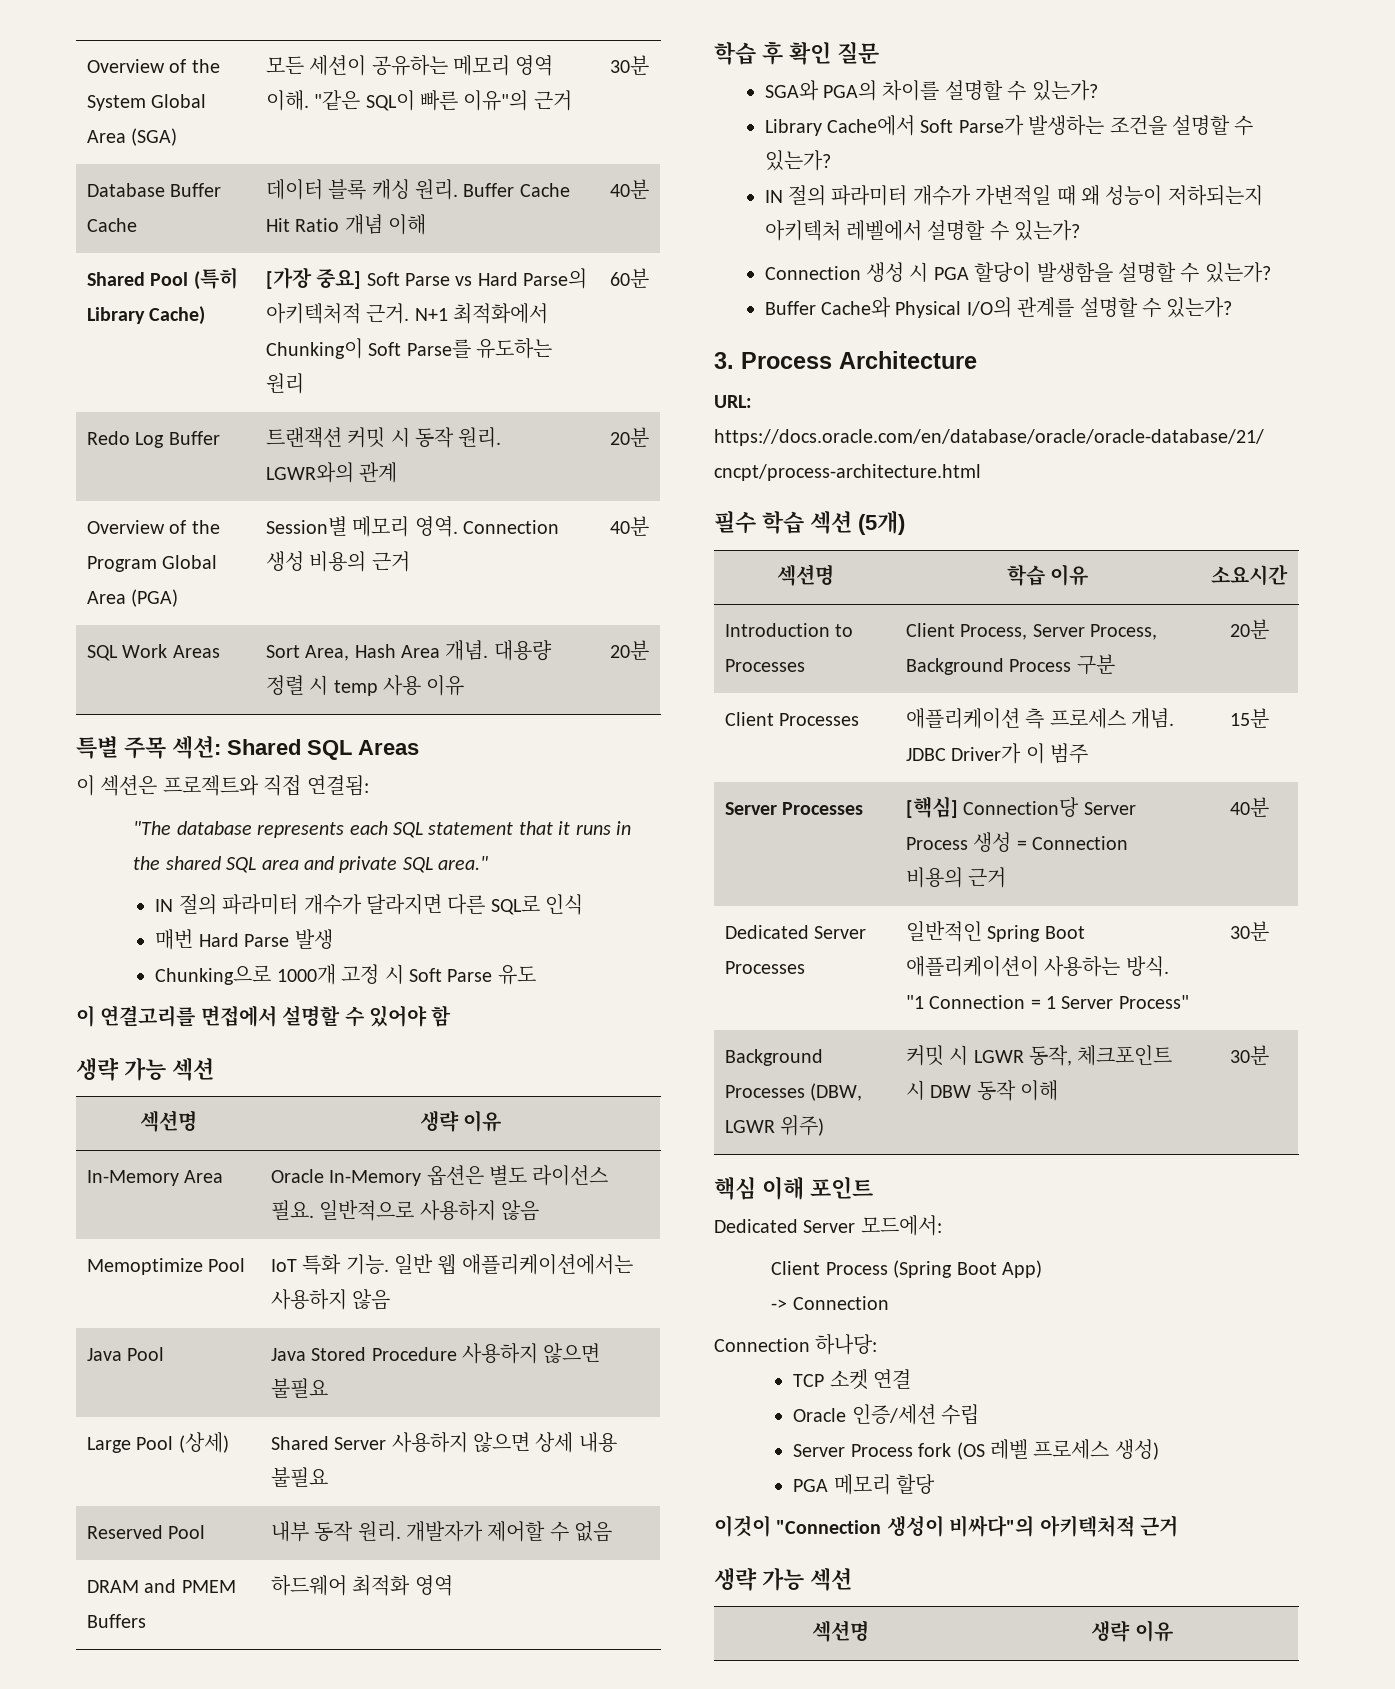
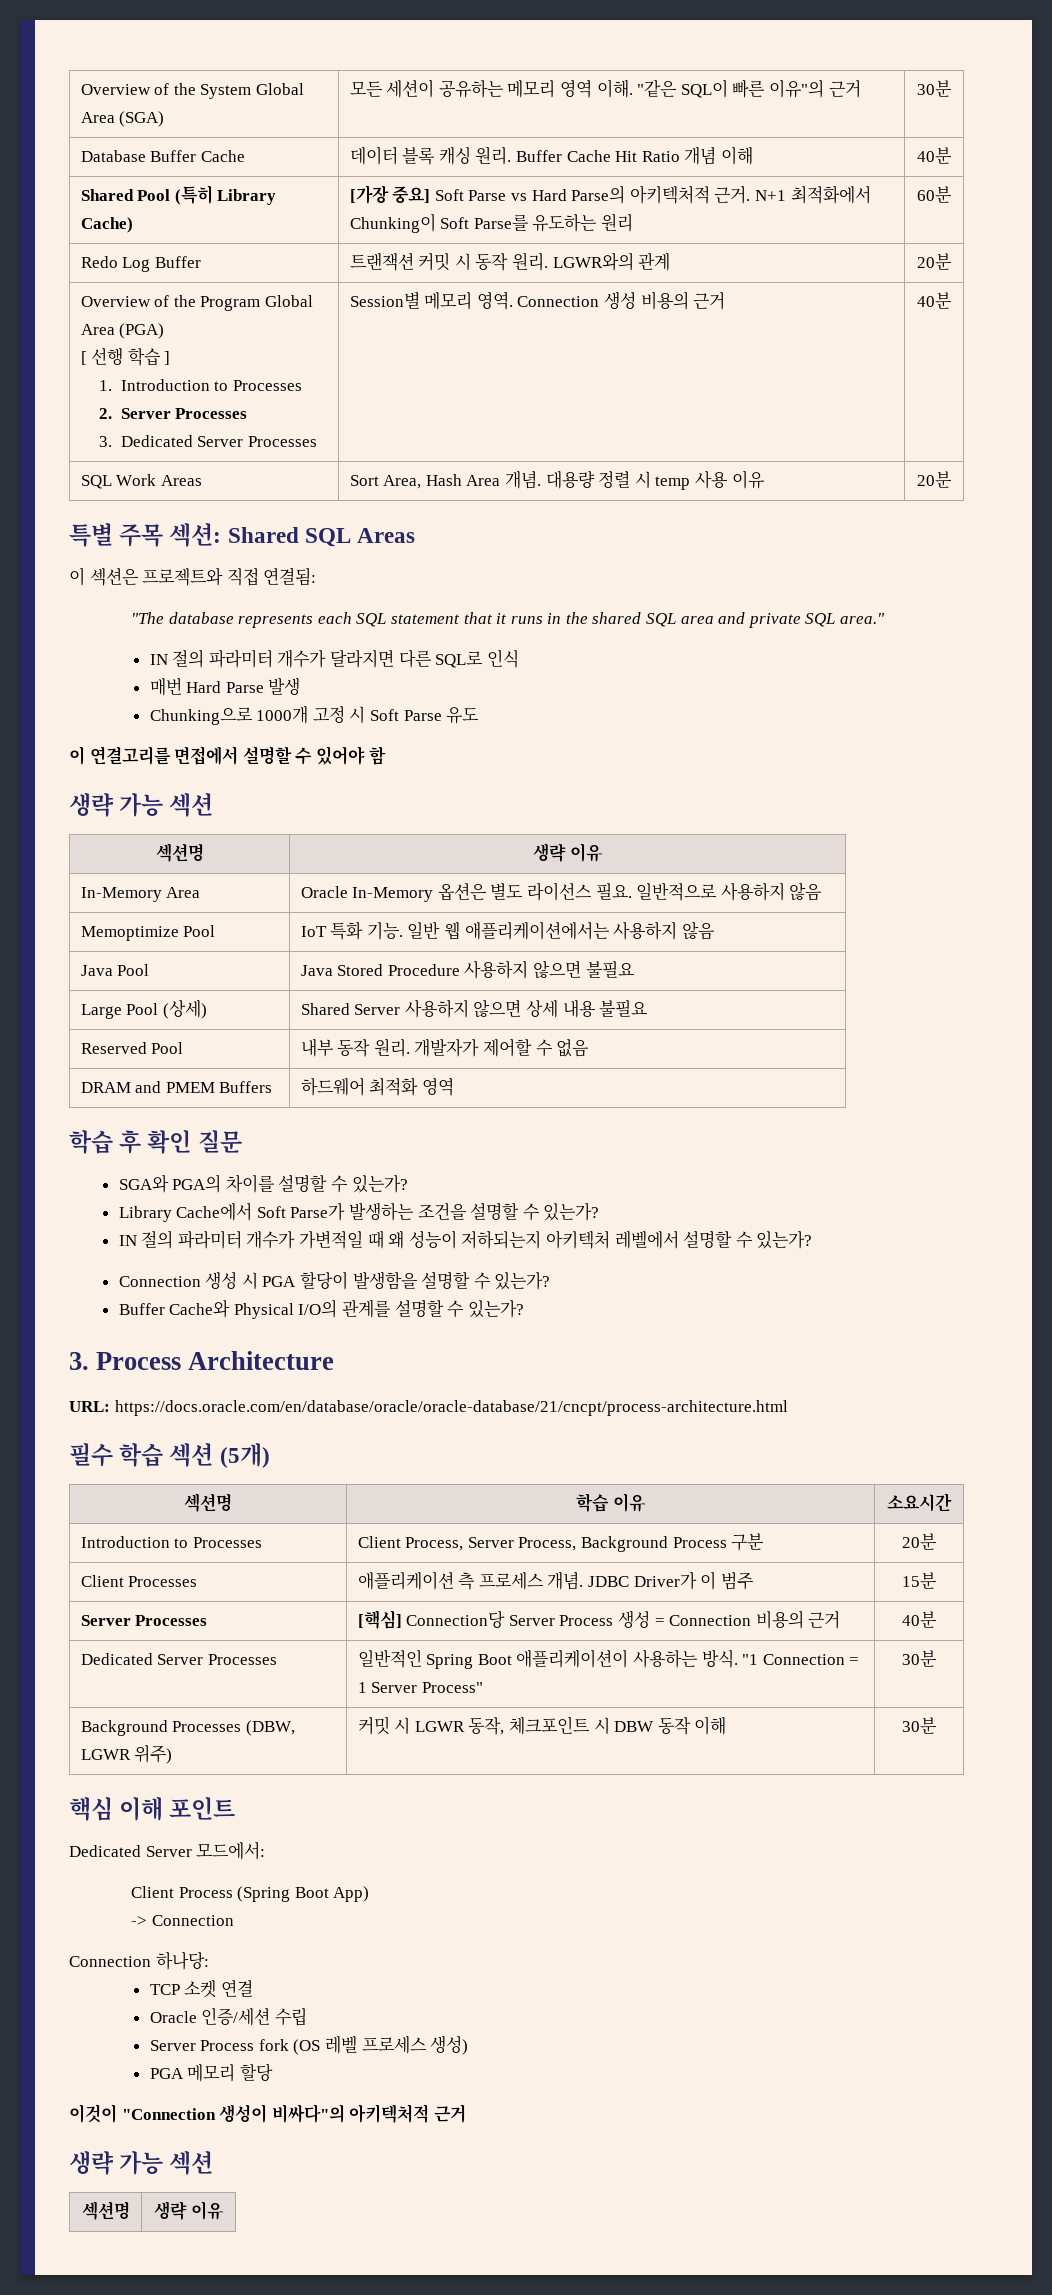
(179, 598) none -> [80,347,171,366] [99,379,302,391] [99,408,248,419] [99,435,317,447] // [ 선행 학습 ] // 1. Introduction to Processes // 2. Server Processes // 3. Dedicated Server Processes

